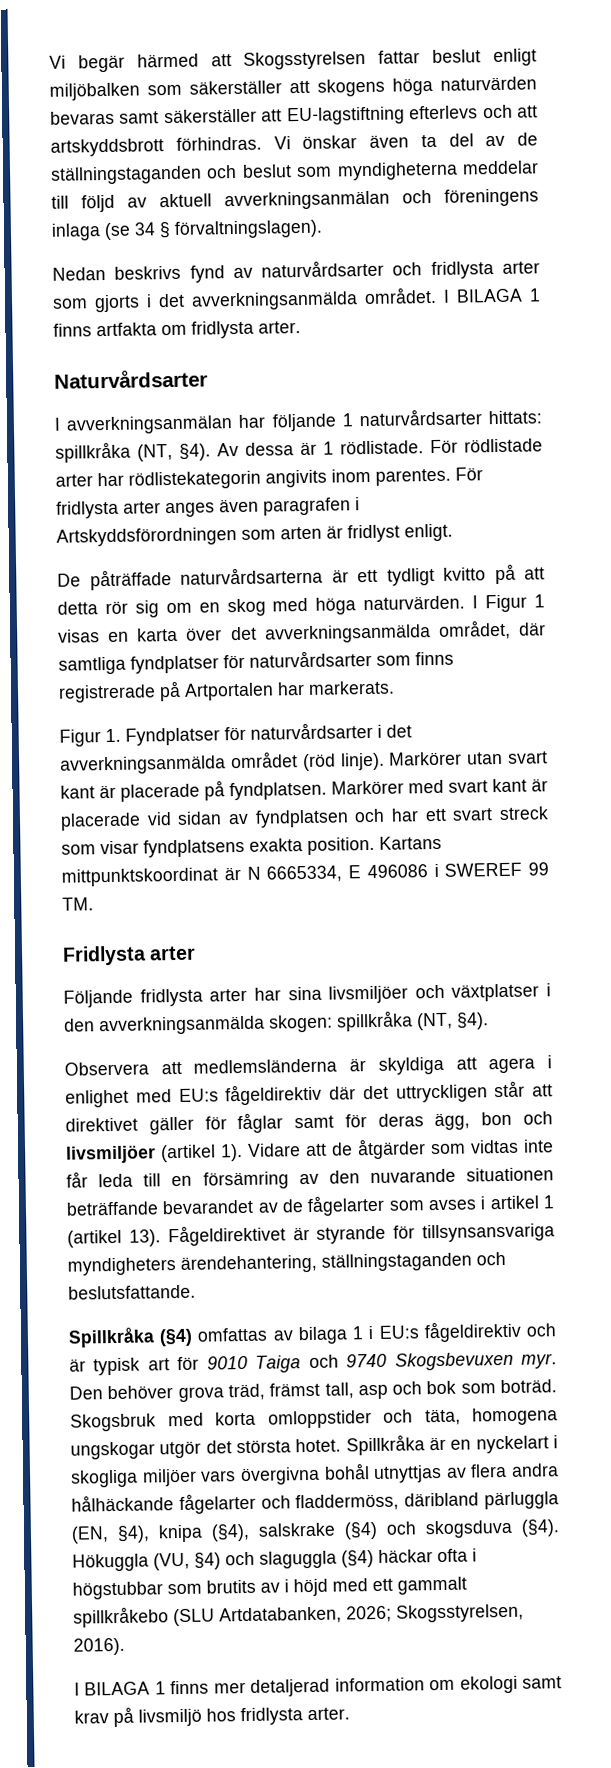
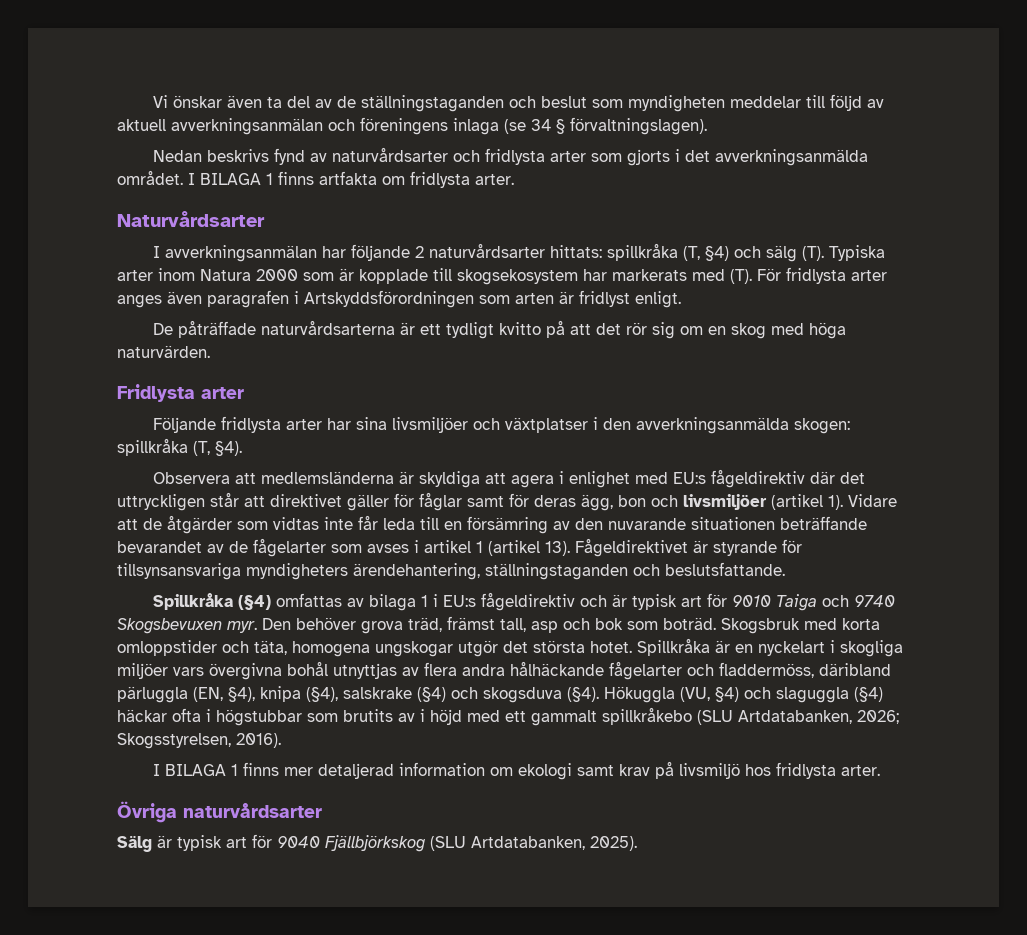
[49,48,537,73] [49,76,537,101] [50,104,538,126] [50,136,291,157] Vi begär härmed att Skogsstyrelsen fattar beslut enligt miljöbalken som säkerställer att skogens höga naturvärden bevaras samt säkerställer att EU-lagstiftning efterlevs och att artskyddsbrott förhindras. Vi -> [153,95,169,108] Vi
[336,161,458,181] myndigheterna -> [628,95,726,112] myndigheten
[341,413,353,427] 1 -> [415,246,425,258] 2
[137,438,543,462] [55,468,451,490] (NT, §4). Av dessa är 1 rödlistade. För rödlistade arter har rödlistekategorin angivits inom parentes. -> [683,245,886,262] [117,268,752,285] (T, §4) och sälg (T). Typiska arter inom Natura 2000 som är kopplade till skogsekosystem har markerats med (T).
[57,601,98,615] detta -> [596,323,622,335] det
[472,594,546,613] [58,619,546,644] [58,649,454,675] [58,680,395,703] [59,721,412,747] [60,751,548,775] [60,778,548,802] [60,806,549,831] [61,835,442,858] [61,862,549,887] [62,897,94,911] I Figur 1 visas en karta över det avverkningsanmälda området, där samtliga fyndplatser för naturvårdsarter som finns registrerade på Artportalen har markerats. // Figur 1. Fyndplatser för naturvårdsarter i det avverkningsanmälda området (röd linje). Markörer utan svart kant är placerade på fyndplatsen. Markörer med svart kant är placerade vid sidan av fyndplatsen och har ett svart streck som visar fyndplatsens exakta position. Kartans mittpunktskoordinat är N 6665334, E 496086 i SWEREF 99 TM. -> (210, 351) none
[416,1012,453,1031] (NT, -> [193,441,210,456] (T,
(350, 1714) none -> [117,801,322,823] [117,834,637,852] // Övriga naturvårdsarter // Sälg är typisk art för 9040 Fjällbjörkskog (SLU Artdatabanken, 2025).

